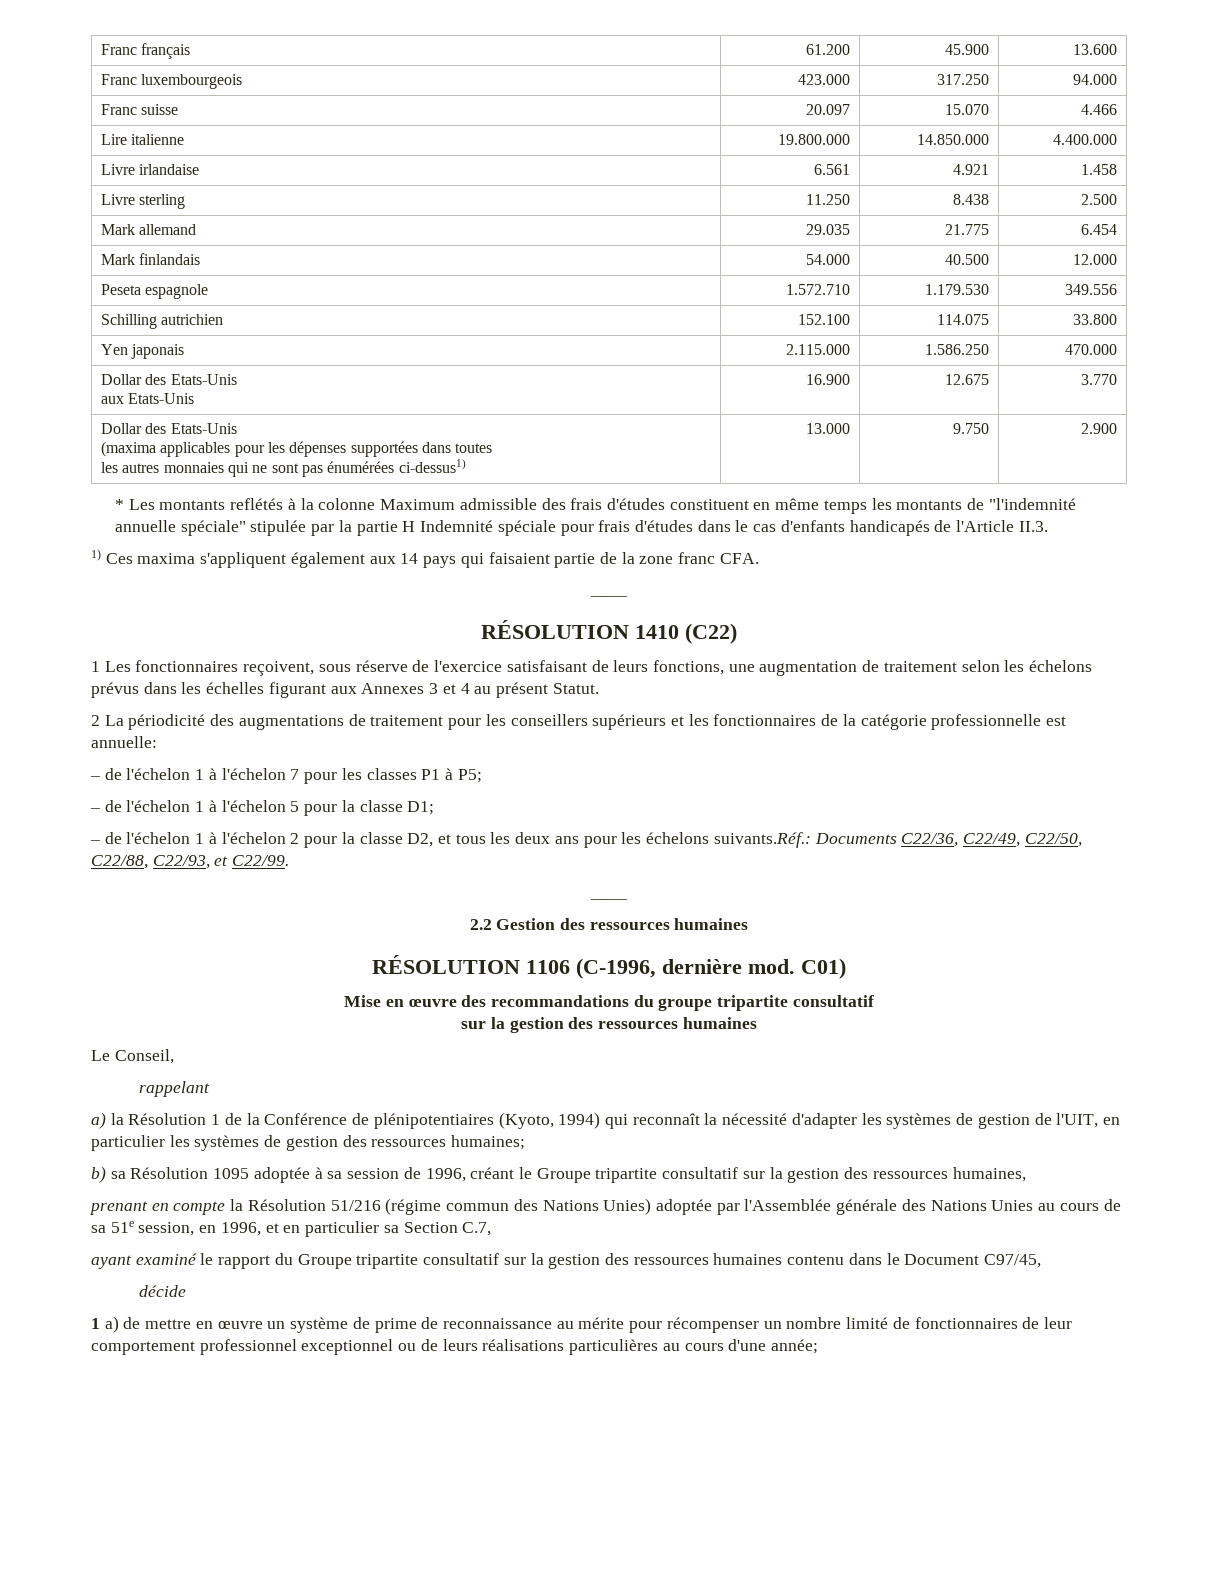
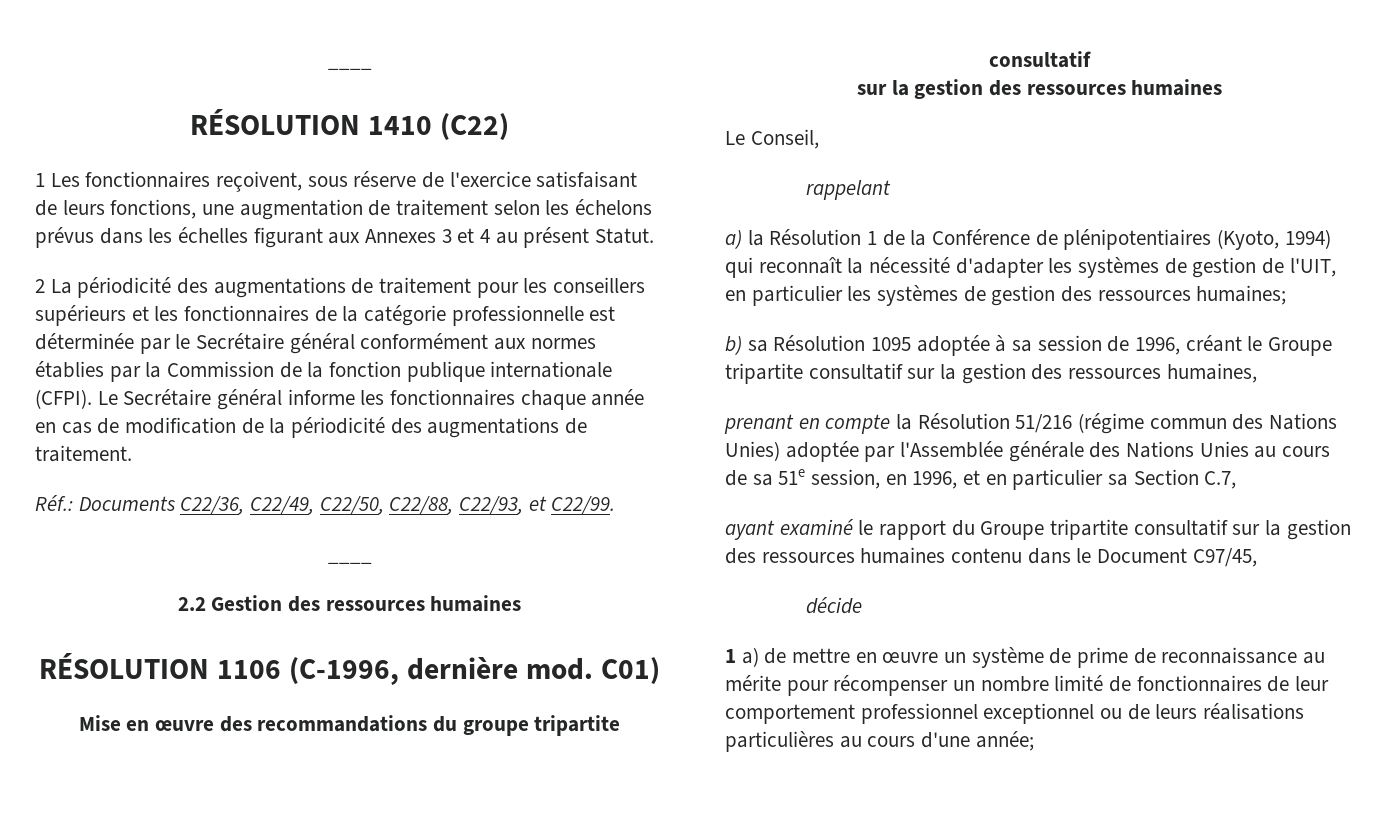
[101,43,191,59] [805,44,850,55] [944,44,989,55] [1072,44,1117,55] [101,74,243,89] [797,74,850,85] [936,74,989,85] [1072,74,1117,85] [101,104,179,115] [805,104,850,115] [944,104,989,115] [1080,104,1117,115] [101,134,185,145] [777,134,850,145] [916,134,989,145] [1052,134,1117,145] [101,164,200,175] [813,164,850,175] [952,164,989,175] [1080,164,1117,175] [101,194,186,209] [805,194,850,205] [952,194,989,205] [1080,194,1117,205] [101,224,197,235] [805,224,850,235] [944,224,989,235] [1080,224,1117,235] [101,253,201,265] [805,254,850,265] [944,254,989,265] [1072,254,1117,265] [101,284,209,299] [785,284,850,295] [924,284,989,295] [1064,284,1117,295] [101,314,224,329] [797,314,850,325] [936,314,989,325] [1072,314,1117,325] [101,344,185,359] [785,344,850,355] [924,344,989,355] [1064,344,1117,355] [101,374,237,385] [101,393,195,404] [805,374,850,385] [944,374,989,385] [1080,374,1117,385] [101,423,237,434] [101,441,493,457] [101,459,466,477] [805,423,850,434] [952,423,989,434] [1080,423,1117,434] [114,498,1076,514] [114,520,1048,536] [91,549,759,568] Franc français | 61.200 | 45.900 | 13.600 // Franc luxembourgeois | 423.000 | 317.250 | 94.000 // Franc suisse | 20.097 | 15.070 | 4.466 // Lire italienne | 19.800.000 | 14.850.000 | 4.400.000 // Livre irlandaise | 6.561 | 4.921 | 1.458 // Livre sterling | 11.250 | 8.438 | 2.500 // Mark allemand | 29.035 | 21.775 | 6.454 // Mark finlandais | 54.000 | 40.500 | 12.000 // Peseta espagnole | 1.572.710 | 1.179.530 | 349.556 // Schilling autrichien | 152.100 | 114.075 | 33.800 // Yen japonais | 2.115.000 | 1.586.250 | 470.000 // Dollar des Etats-Unis // aux Etats-Unis | 16.900 | 12.675 | 3.770 // Dollar des Etats-Unis // (maxima applicables pour les dépenses supportées dans toutes // les autres monnaies qui ne sont pas énumérées ci-dessus1) | 13.000 | 9.750 | 2.900 // * Les montants reflétés à la colonne Maximum admissible des frais d'études constituent en même temps les montants de "l'indemnité annuelle spéciale" stipulée par la partie H Indemnité spéciale pour frais d'études dans le cas d'enfants handicapés de l'Article II.3. // 1) Ces maxima s'appliquent également aux 14 pays qui faisaient partie de la zone franc CFA. // -> (327, 68) none
[91,736,157,748] [90,768,482,784] [90,800,435,816] [90,832,811,848] annuelle: // – de l'échelon 1 à l'échelon 7 pour les classes P1 à P5; // – de l'échelon 1 à l'échelon 5 pour la classe D1; // – de l'échelon 1 à l'échelon 2 pour la classe D2, et tous les deux ans pour les échelons suivants.Réf.: -> [35,333,596,354] [35,361,613,382] [35,389,645,410] [35,417,588,438] [35,445,132,462] [35,495,73,511] déterminée par le Secrétaire général conformément aux normes établies par la Commission de la fonction publique internationale (CFPI). Le Secrétaire général informe les fonctionnaires chaque année en cas de modification de la périodicité des augmentations de traitement. // Réf.:

